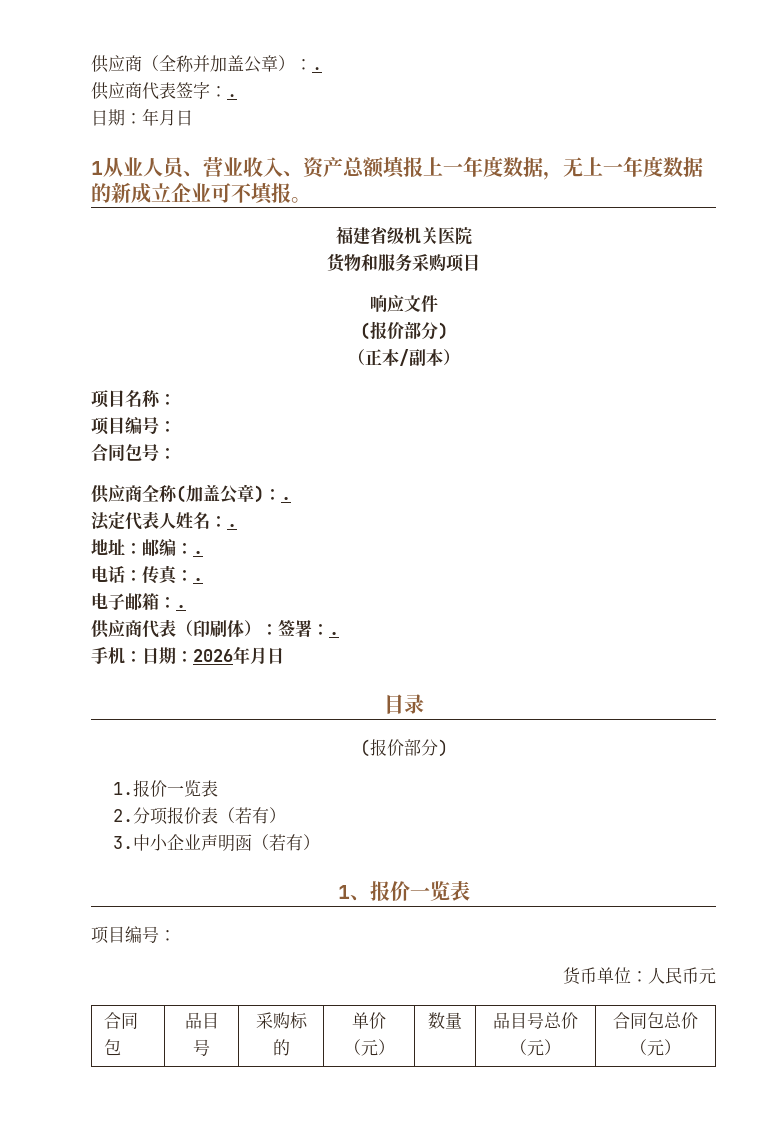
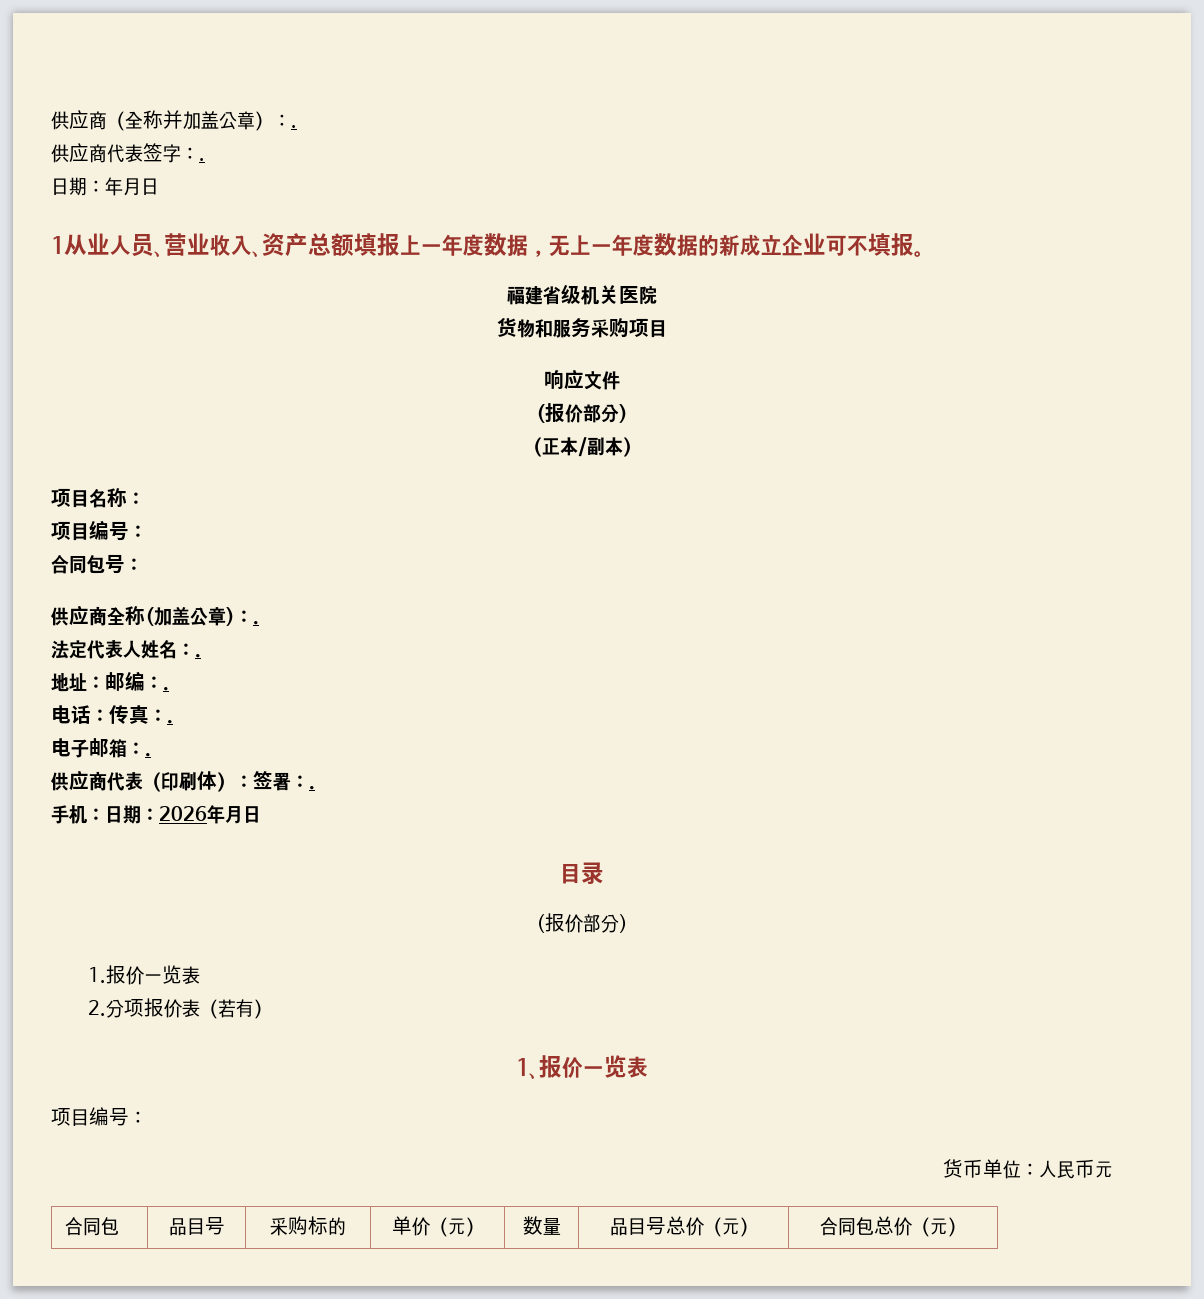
[113,834,321,852] // 3.中小企业声明函（若有） -> (273, 1009) none

